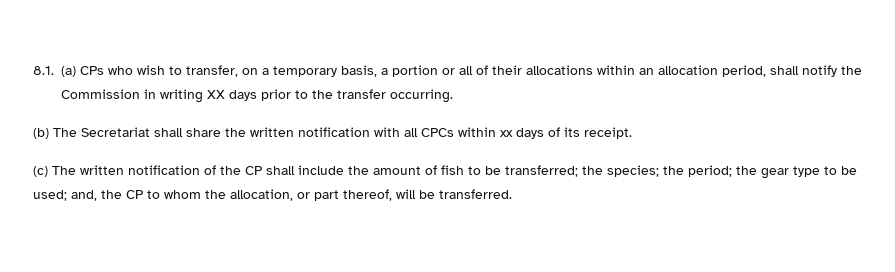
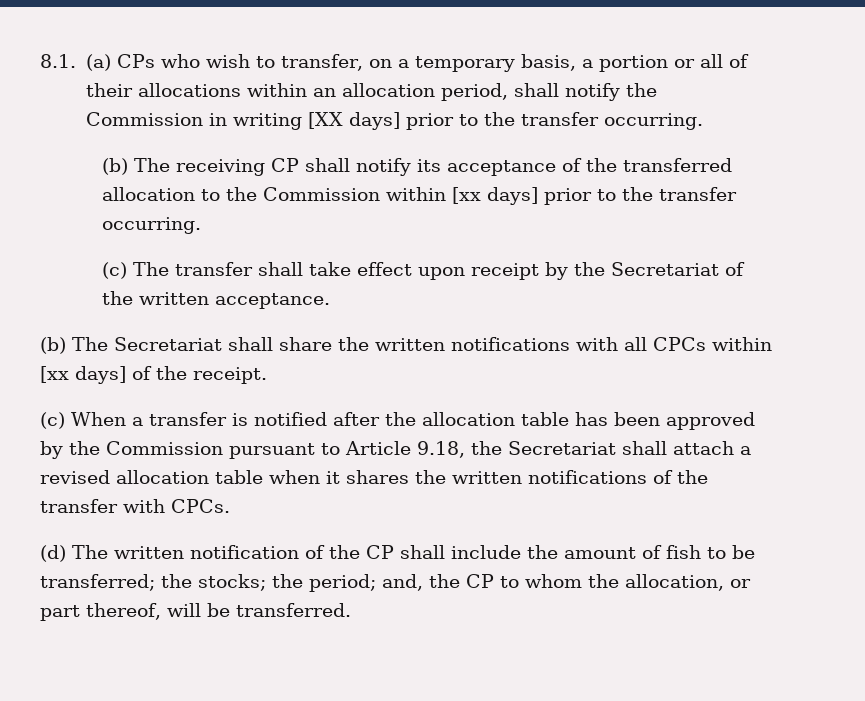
[207,89,453,103] XX days prior to the transfer occurring. -> [307,112,703,130] [101,158,732,176] [101,187,737,205] [101,217,201,234] [101,262,745,280] [101,291,330,309] [XX days] prior to the transfer occurring. // (b) The receiving CP shall notify its acceptance of the transferred allocation to the Commission within [xx days] prior to the transfer occurring. // (c) The transfer shall take effect upon receipt by the Secretariat of the written acceptance.
[298,127,370,137] notification -> [451,337,570,351] notifications
[500,127,632,139] [33,166,48,177] xx days of its receipt. // (c) -> [40,366,267,384] [40,412,755,430] [40,441,751,459] [40,470,708,484] [40,499,230,513] [40,545,66,562] [xx days] of the receipt. // (c) When a transfer is notified after the allocation table has been approved by the Commission pursuant to Article 9.18, the Secretariat shall attach a revised allocation table when it shares the written notifications of the transfer with CPCs. // (d)
[607,165,659,177] species; -> [198,574,266,591] stocks;
[736,166,857,179] [33,190,67,201] the gear type to be used; -> (376, 583) none

